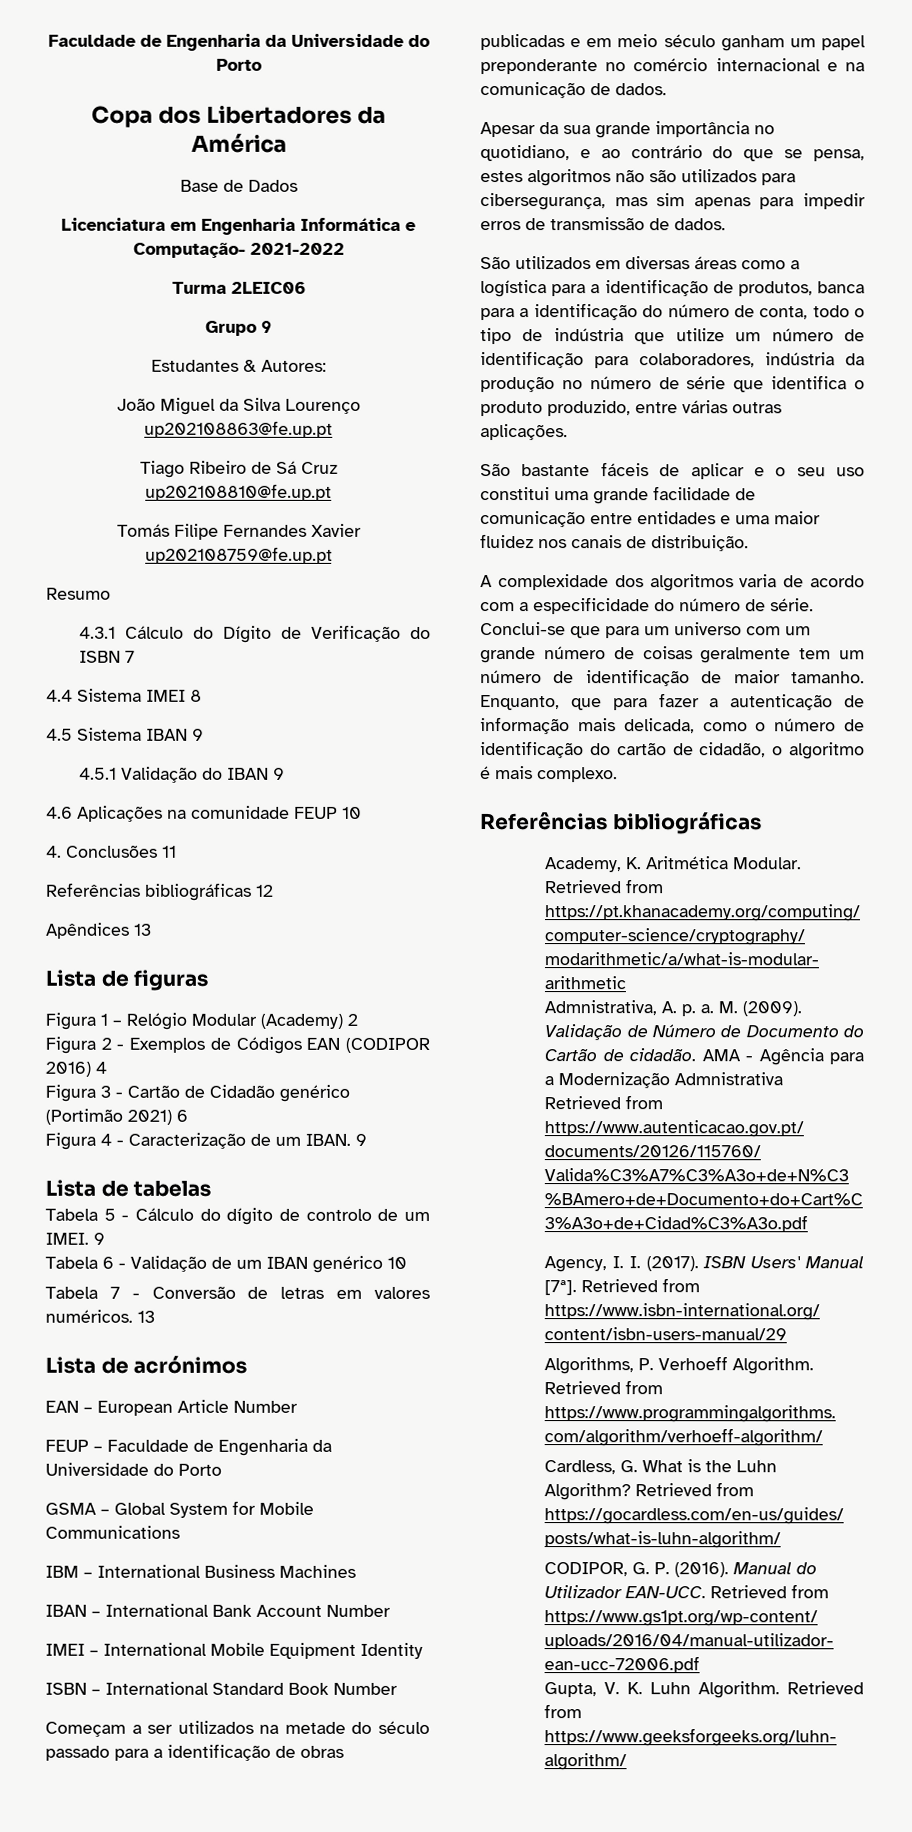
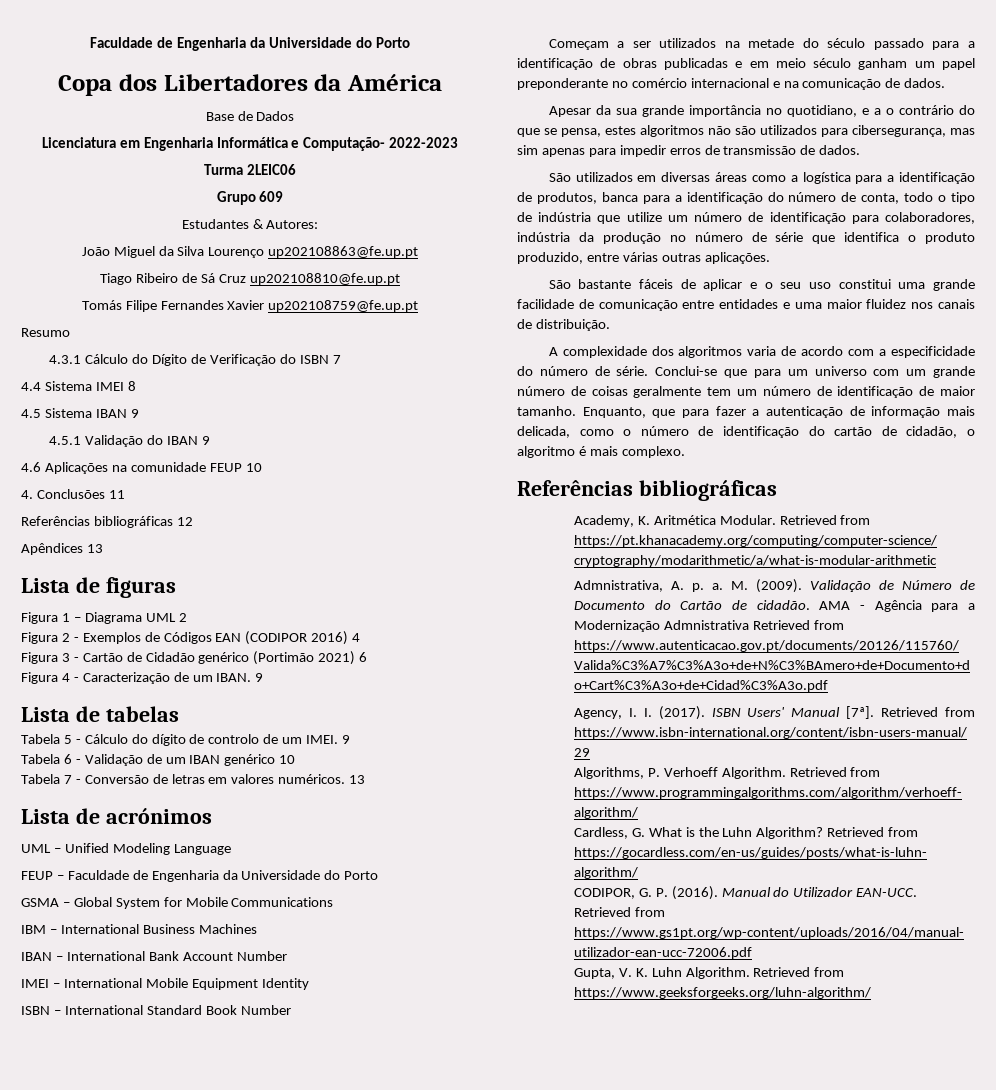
[249,242,345,255] 2021-2022 -> [389,137,459,148] 2022-2023
[261,320,272,333] 9 -> [259,191,284,202] 609
[126,1012,343,1030] Relógio Modular (Academy) -> [84,612,176,624] Diagrama UML
[45,1399,298,1416] EAN – European Article Number -> [21,843,231,855] UML – Unified Modeling Language
[600,149,621,159] ao -> [873,108,894,115] a o

